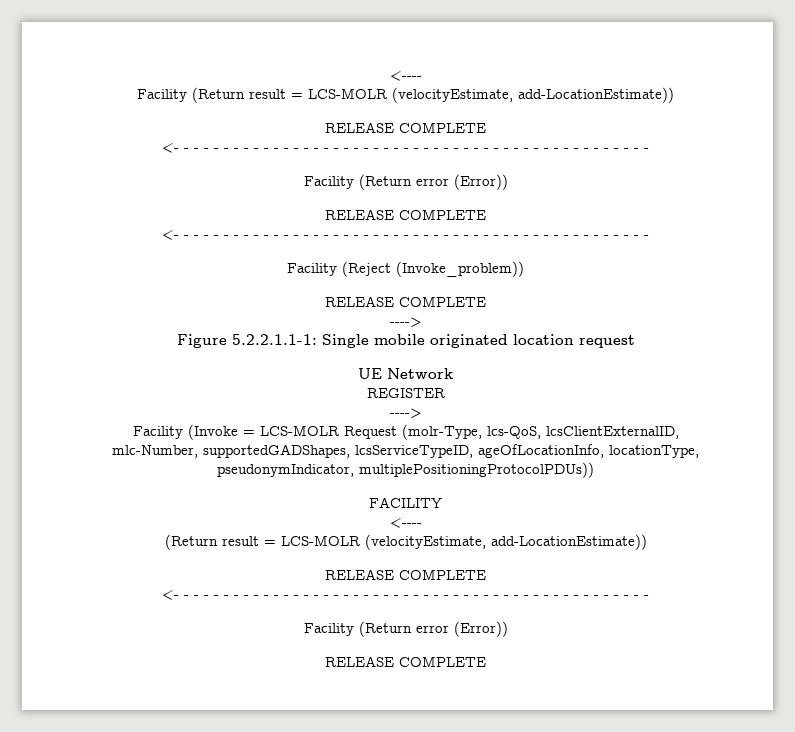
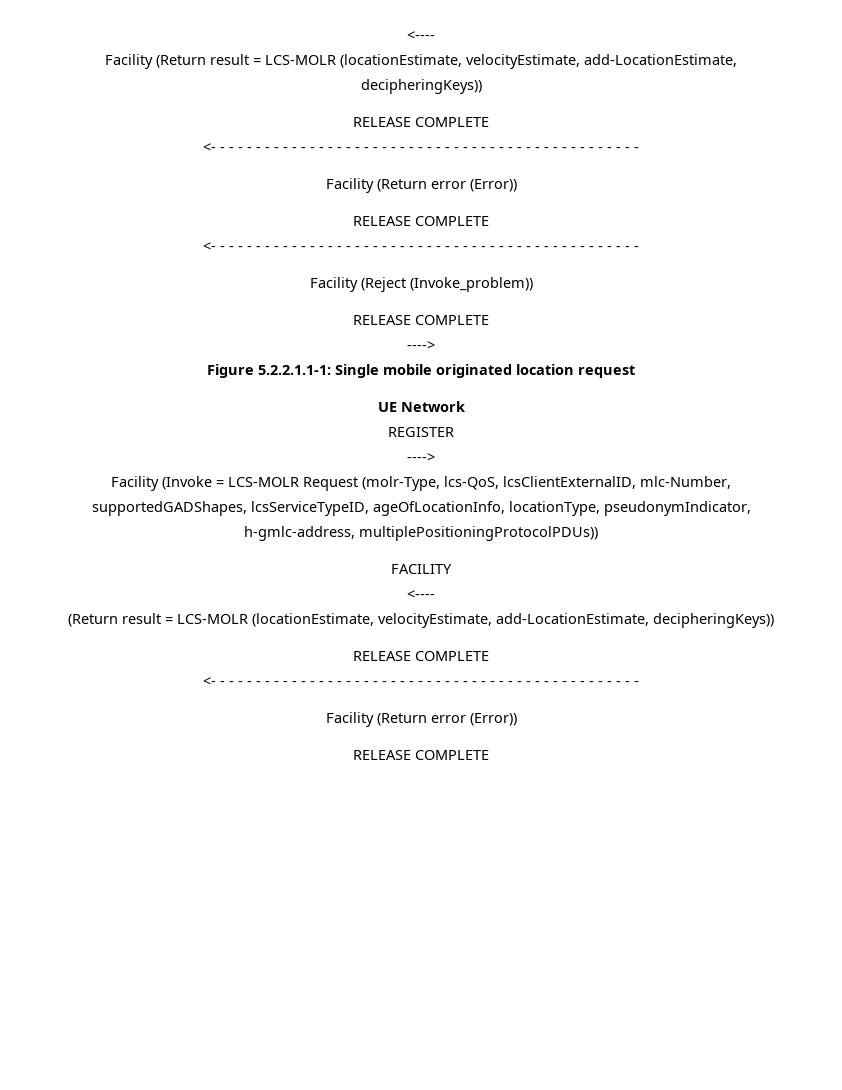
[392,87,674,103] (velocityEstimate, add-LocationEstimate)) -> [340,54,737,69] [360,79,482,94] (locationEstimate, velocityEstimate, add-LocationEstimate, decipheringKeys))
(354, 470) none -> [244,526,355,541] h-gmlc-address,
[364,534,647,550] (velocityEstimate, add-LocationEstimate)) -> [252,613,774,628] (locationEstimate, velocityEstimate, add-LocationEstimate, decipheringKeys))

